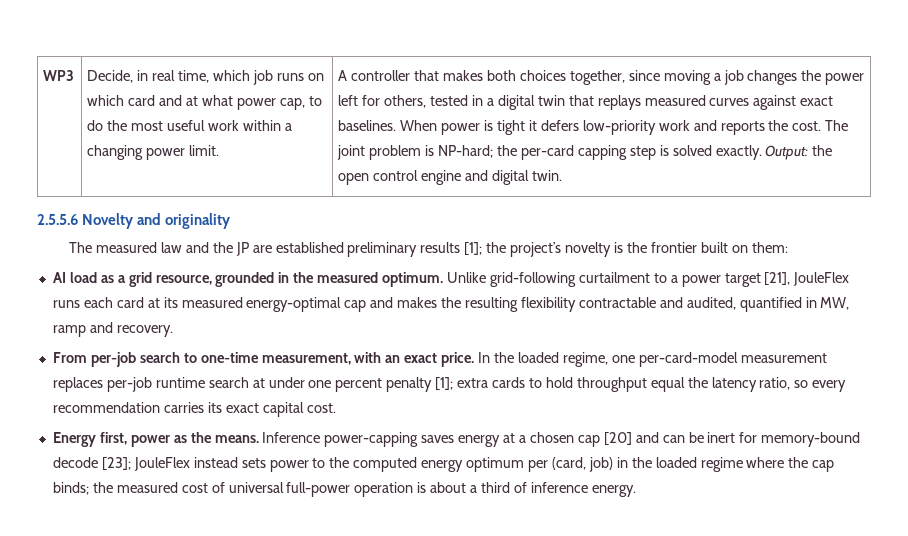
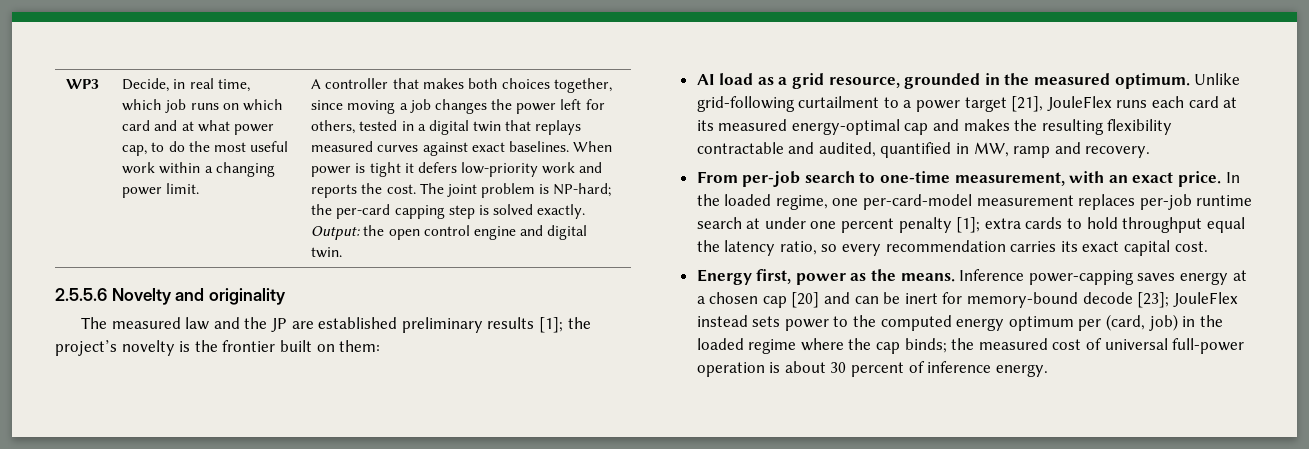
[470,482,511,493] a third -> [830,362,905,377] 30 percent

